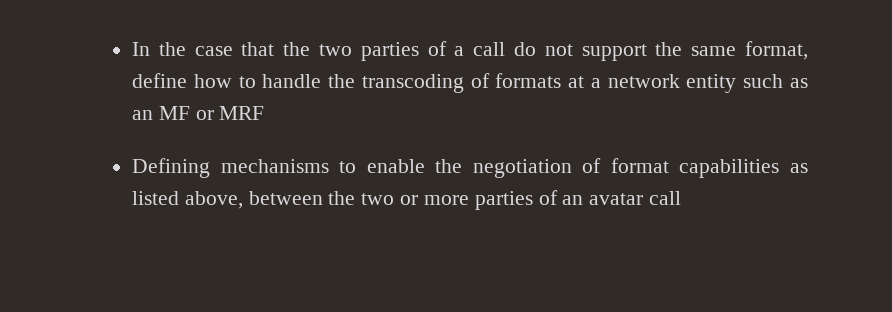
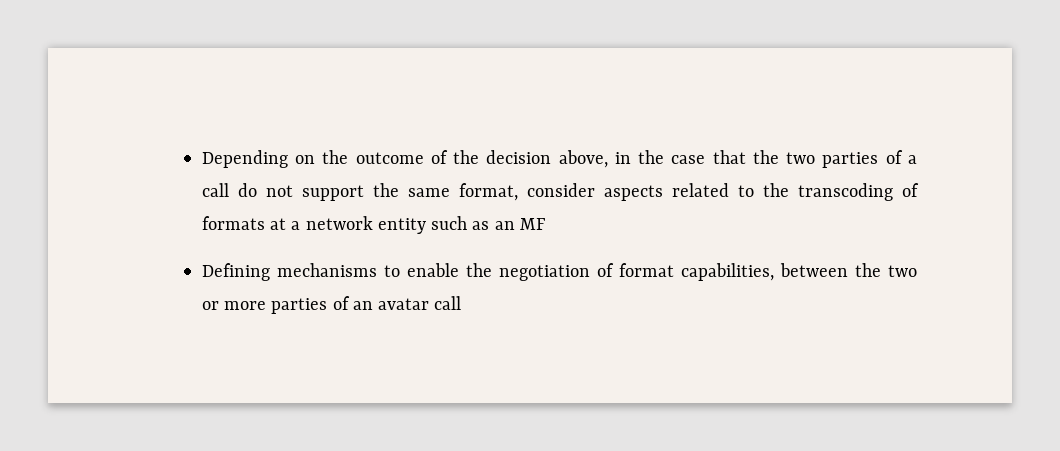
[132,42,151,56] In -> [201,150,631,168] Depending on the outcome of the decision above, in
[132,73,322,88] define how to handle -> [526,183,754,201] consider aspects related to
[195,106,265,120] or MRF -> (545, 224) none
[679,159,809,178] [132,191,243,209] capabilities as listed above, -> [680,263,774,281] capabilities,

